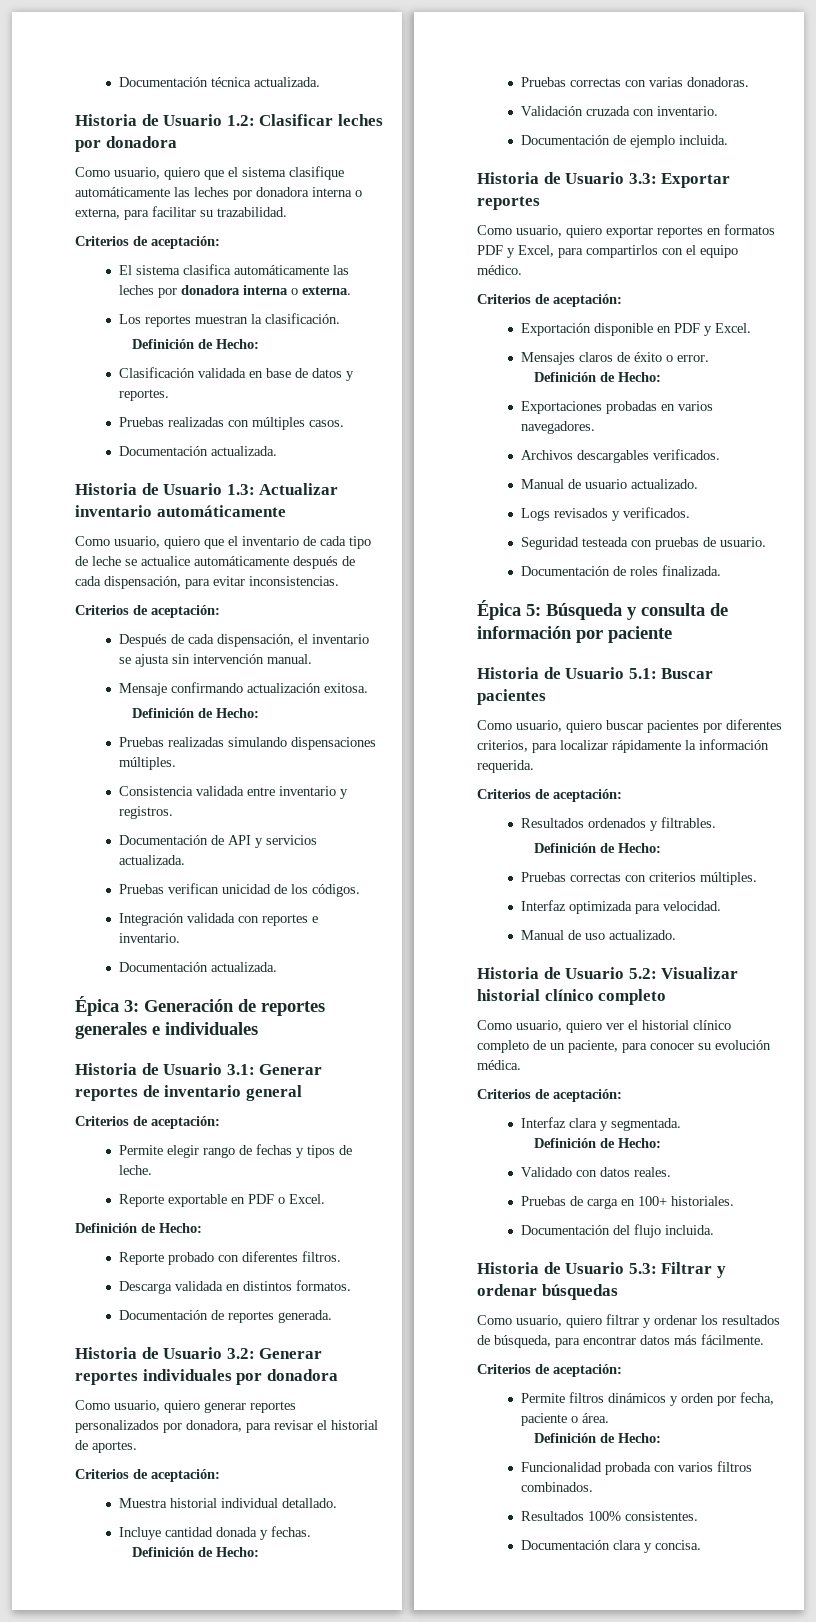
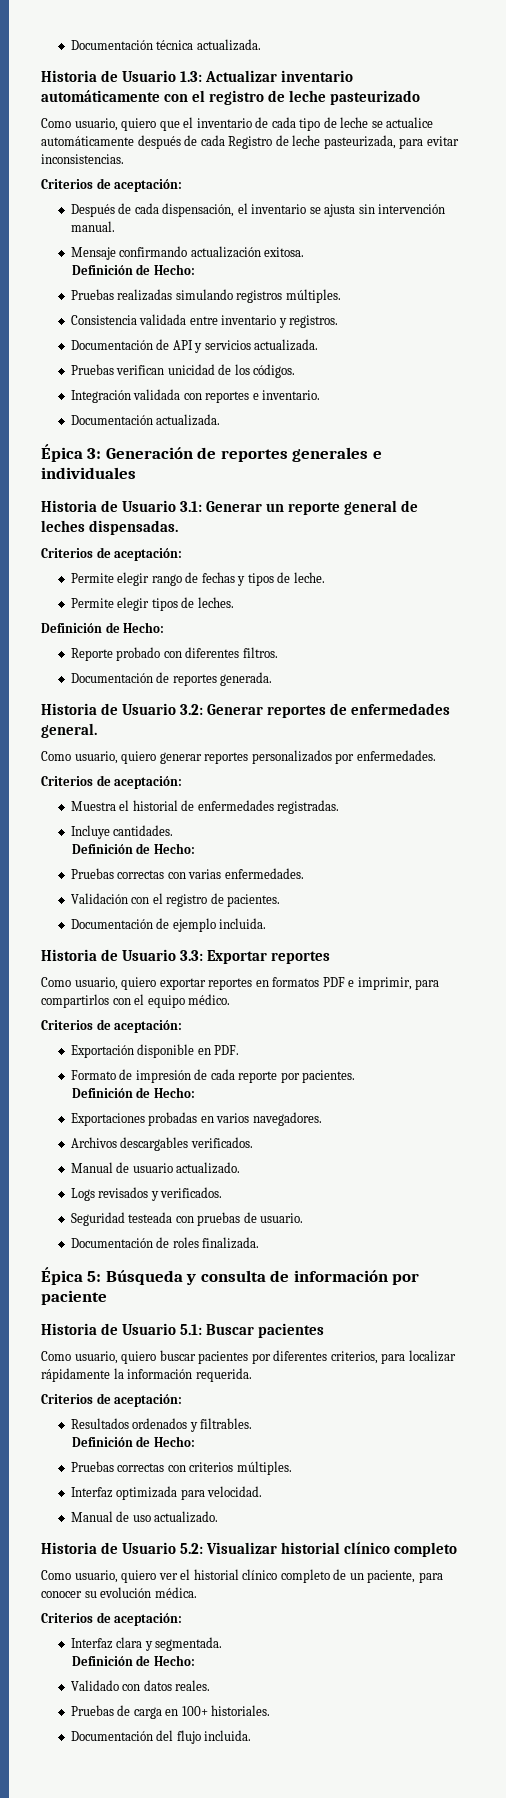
[75,114,383,126] [75,136,177,152] [75,166,344,180] [75,187,362,200] [75,206,287,220] [75,236,220,249] [119,264,350,275] [119,285,352,298] [119,313,341,327] [131,339,259,349] [119,367,355,381] [119,389,170,401] [119,417,345,430] [119,446,278,456] // Historia de Usuario 1.2: Clasificar leches por donadora // Como usuario, quiero que el sistema clasifique automáticamente las leches por donadora interna o externa, para facilitar su trazabilidad. // Criterios de aceptación: // El sistema clasifica automáticamente las leches por donadora interna o externa. // Los reportes muestran la clasificación. // Definición de Hecho: // Clasificación validada en base de datos y reportes. // Pruebas realizadas con múltiples casos. // Documentación actualizada. -> (261, 45) none
(286, 511) none -> [164,90,421,105] con el registro de leche pasteurizado
[104,576,181,589] dispensación, -> [228,135,396,149] Registro de leche pasteurizada,
[291,737,377,750] dispensaciones -> [236,290,283,303] registros
[75,1085,302,1101] reportes de inventario general -> [266,500,419,515] [41,520,179,535] un reporte general de leches dispensadas.
[119,1194,326,1207] Reporte exportable en PDF o Excel. -> [70,597,234,611] Permite elegir tipos de leches.
[119,1280,352,1294] // Descarga validada en distintos formatos. -> (278, 652) none
[142,1369,338,1385] individuales por donadora -> [330,703,451,715] [41,723,97,738] de enfermedades general.
[186,1420,378,1433] [75,1440,137,1453] [75,1469,220,1482] [119,1498,338,1508] [119,1526,312,1540] donadora, para revisar el historial de aportes. // Criterios de aceptación: // Muestra historial individual detallado. // Incluye cantidad donada y fechas. -> [356,750,436,761] [41,775,183,789] [70,800,340,814] [70,825,174,839] enfermedades. // Criterios de aceptación: // Muestra el historial de enfermedades registradas. // Incluye cantidades.
[687,77,750,87] donadoras. -> [224,868,304,879] enfermedades.
[586,106,719,116] cruzada con inventario. -> [131,893,281,907] con el registro de pacientes.
[507,245,554,258] y Excel, -> [348,977,412,990] e imprimir,
[674,323,752,336] [521,352,710,365] PDF y Excel. // Mensajes claros de éxito o error. -> [214,1045,240,1055] [70,1069,356,1083] PDF. // Formato de impresión de cada reporte por pacientes.
[477,1262,726,1278] [477,1284,618,1300] [477,1314,780,1328] [477,1334,764,1348] [477,1364,622,1377] [521,1392,775,1406] [521,1413,610,1426] [533,1433,661,1443] [521,1461,753,1475] [521,1482,594,1492] [521,1511,699,1521] [521,1540,702,1553] // Historia de Usuario 5.3: Filtrar y ordenar búsquedas // Como usuario, quiero filtrar y ordenar los resultados de búsqueda, para encontrar datos más fácilmente. // Criterios de aceptación: // Permite filtros dinámicos y orden por fecha, paciente o área. // Definición de Hecho: // Funcionalidad probada con varios filtros combinados. // Resultados 100% consistentes. // Documentación clara y concisa. -> (252, 1735) none

